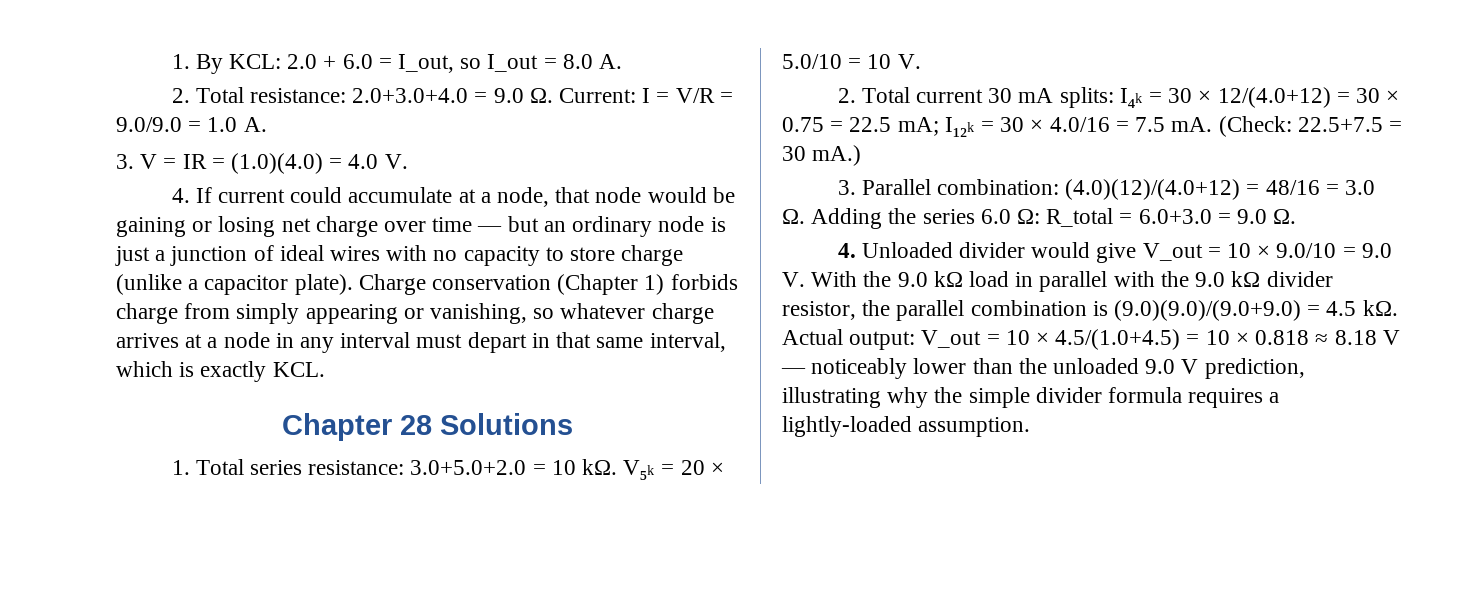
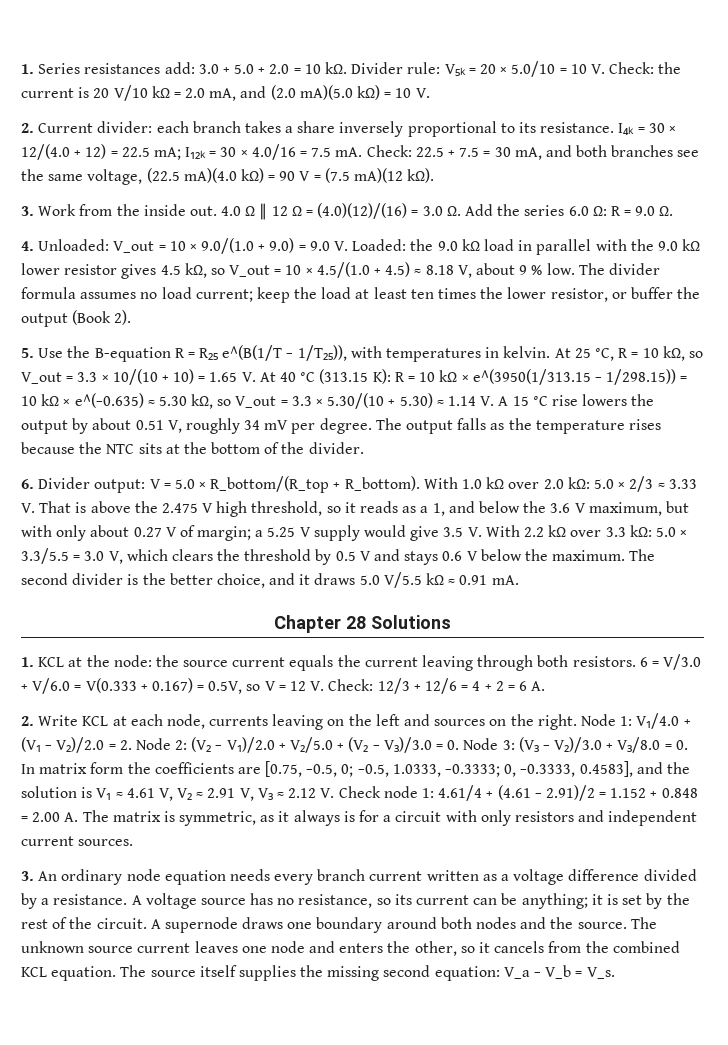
[171,54,623,74] [171,87,733,103] [116,117,267,132] [116,153,408,174] [171,187,735,207] [116,216,726,237] [115,245,684,266] [116,274,738,295] [116,303,714,324] [116,332,726,353] [116,361,325,382] [281,413,573,441] [171,459,527,475] 1. By KCL: 2.0 + 6.0 = I_out, so I_out = 8.0 A. // 2. Total resistance: 2.0+3.0+4.0 = 9.0 Ω. Current: I = V/R = 9.0/9.0 = 1.0 A. // 3. V = IR = (1.0)(4.0) = 4.0 V. // 4. If current could accumulate at a node, that node would be gaining or losing net charge over time — but an ordinary node is just a junction of ideal wires with no capacity to store charge (unlike a capacitor plate). Charge conservation (Chapter 1) forbids charge from simply appearing or vanishing, so whatever charge arrives at a node in any interval must depart in that same interval, which is exactly KCL. // Chapter 28 Solutions // 1. Total series resistance: 3.0+5.0+2.0 -> [21,62,290,74] 1. Series resistances add: 3.0 + 5.0 + 2.0
(617, 467) none -> [351,62,441,74] Divider rule:
[837,87,1400,108] [782,117,824,132] // 2. Total current 30 mA splits: I₄ₖ = 30 × 12/(4.0+12) = 30 × 0.75 -> [609,62,682,74] [21,85,430,101] [21,121,676,137] [21,144,107,160] Check: the current is 20 V/10 kΩ = 2.0 mA, and (2.0 mA)(5.0 kΩ) = 10 V. // 2. Current divider: each branch takes a share inversely proportional to its resistance. I₄ₖ = 30 × 12/(4.0 + 12)
[1218,116,1402,137] [782,145,862,166] [837,179,1320,200] (Check: 22.5+7.5 = 30 mA.) // 3. Parallel combination: (4.0)(12)/(4.0+12) = 48/16 -> [366,145,700,160] [21,168,435,185] [21,203,408,220] Check: 22.5 + 7.5 = 30 mA, and both branches see the same voltage, (22.5 mA)(4.0 kΩ) = 90 V = (7.5 mA)(12 kΩ). // 3. Work from the inside out. 4.0 Ω ∥ 12 Ω = (4.0)(12)/(16)
[811,208,883,229] Adding -> [464,204,493,216] Add
[1046,208,1212,227] R_total = 6.0+3.0 -> [610,206,621,216] R
[861,242,1337,263] Unloaded divider would give V_out = 10 × 9.0/10 -> [38,238,295,254] Unloaded: V_out = 10 × 9.0/(1.0 + 9.0)
[811,271,858,287] With -> [352,239,407,251] Loaded:
[1266,271,1333,287] [782,300,1398,321] [782,329,1400,350] [781,358,1305,379] [782,387,1280,408] [782,416,1031,437] divider resistor, the parallel combination is (9.0)(9.0)/(9.0+9.0) = 4.5 kΩ. Actual output: V_out = 10 × 4.5/(1.0+4.5) = 10 × 0.818 ≈ 8.18 V — noticeably lower than the unloaded 9.0 V prediction, illustrating why the simple divider formula requires a lightly-loaded assumption. -> [21,262,660,279] [21,287,701,303] [21,310,132,327] [21,345,703,362] [21,369,688,385] [21,393,655,409] [21,418,661,434] [21,442,364,454] [21,476,697,493] [21,501,689,517] [21,525,688,541] [21,548,656,565] [21,572,519,588] [274,615,451,633] [21,654,702,671] [21,678,546,694] [21,713,691,730] [21,737,688,753] [21,761,690,777] [21,785,698,801] [21,810,698,826] [21,836,134,846] [21,869,697,885] [21,893,690,909] [21,917,657,933] [21,941,680,956] [21,965,615,981] lower resistor gives 4.5 kΩ, so V_out = 10 × 4.5/(1.0 + 4.5) ≈ 8.18 V, about 9 % low. The divider formula assumes no load current; keep the load at least ten times the lower resistor, or buffer the output (Book 2). // 5. Use the B-equation R = R₂₅ e^(B(1/T − 1/T₂₅)), with temperatures in kelvin. At 25 °C, R = 10 kΩ, so V_out = 3.3 × 10/(10 + 10) = 1.65 V. At 40 °C (313.15 K): R = 10 kΩ × e^(3950(1/313.15 − 1/298.15)) = 10 kΩ × e^(−0.635) ≈ 5.30 kΩ, so V_out = 3.3 × 5.30/(10 + 5.30) ≈ 1.14 V. A 15 °C rise lowers the output by about 0.51 V, roughly 34 mV per degree. The output falls as the temperature rises because the NTC sits at the bottom of the divider. // 6. Divider output: V = 5.0 × R_bottom/(R_top + R_bottom). With 1.0 kΩ over 2.0 kΩ: 5.0 × 2/3 ≈ 3.33 V. That is above the 2.475 V high threshold, so it reads as a 1, and below the 3.6 V maximum, but with only about 0.27 V of margin; a 5.25 V supply would give 3.5 V. With 2.2 kΩ over 3.3 kΩ: 5.0 × 3.3/5.5 = 3.0 V, which clears the threshold by 0.5 V and stays 0.6 V below the maximum. The second divider is the better choice, and it draws 5.0 V/5.5 kΩ ≈ 0.91 mA. // Chapter 28 Solutions // 1. KCL at the node: the source current equals the current leaving through both resistors. 6 = V/3.0 + V/6.0 = V(0.333 + 0.167) = 0.5V, so V = 12 V. Check: 12/3 + 12/6 = 4 + 2 = 6 A. // 2. Write KCL at each node, currents leaving on the left and sources on the right. Node 1: V₁/4.0 + (V₁ − V₂)/2.0 = 2. Node 2: (V₂ − V₁)/2.0 + V₂/5.0 + (V₂ − V₃)/3.0 = 0. Node 3: (V₃ − V₂)/3.0 + V₃/8.0 = 0. In matrix form the coefficients are [0.75, −0.5, 0; −0.5, 1.0333, −0.3333; 0, −0.3333, 0.4583], and the solution is V₁ ≈ 4.61 V, V₂ ≈ 2.91 V, V₃ ≈ 2.12 V. Check node 1: 4.61/4 + (4.61 − 2.91)/2 = 1.152 + 0.848 = 2.00 A. The matrix is symmetric, as it always is for a circuit with only resistors and independent current sources. // 3. An ordinary node equation needs every branch current written as a voltage difference divided by a resistance. A voltage source has no resistance, so its current can be anything; it is set by the rest of the circuit. A supernode draws one boundary around both nodes and the source. The unknown source current leaves one node and enters the other, so it cancels from the combined KCL equation. The source itself supplies the missing second equation: V_a − V_b = V_s.

